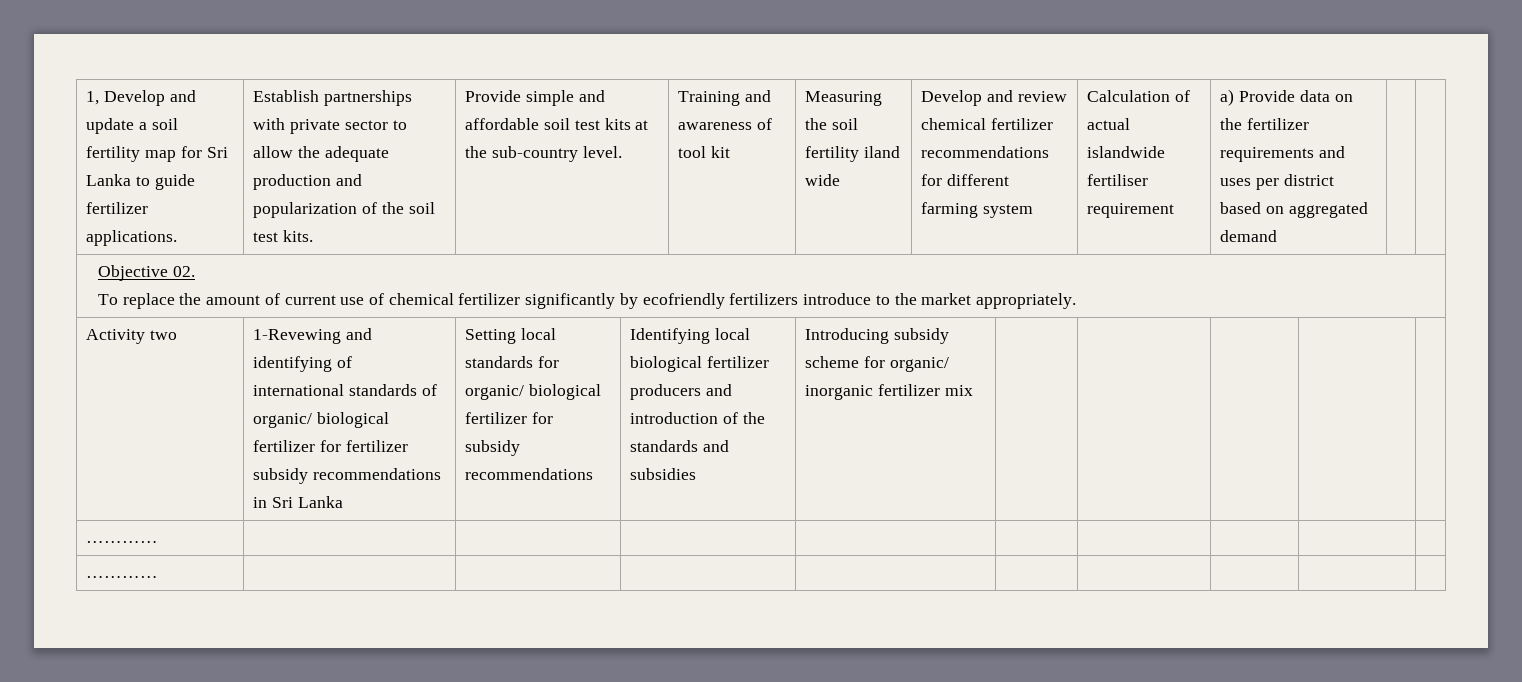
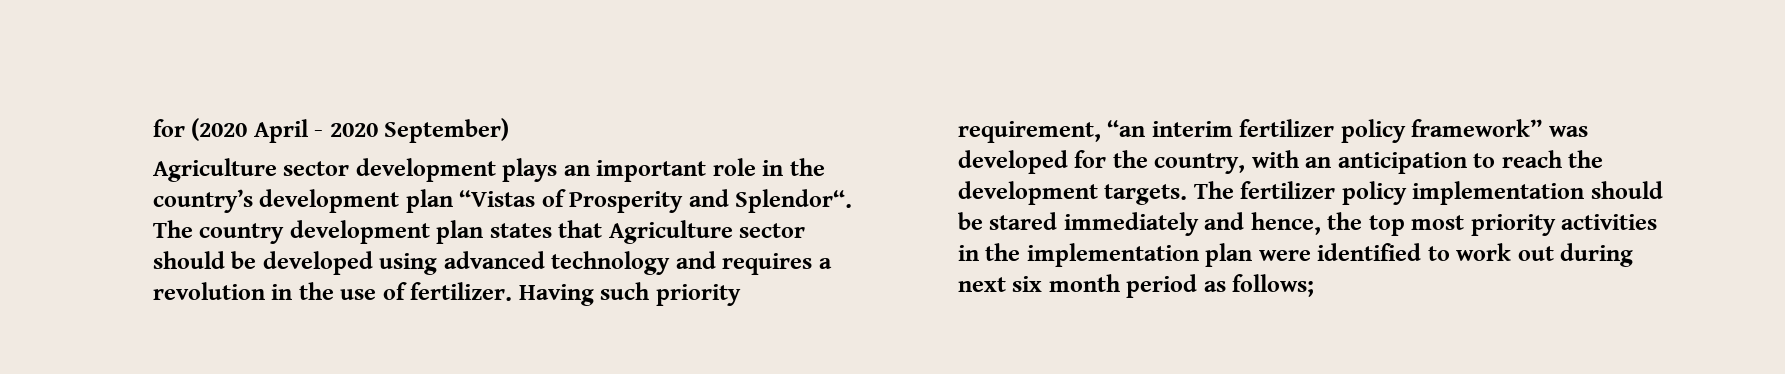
[86,90,196,106] [86,118,178,134] [86,146,228,162] [86,174,195,190] [86,202,149,214] [86,230,178,246] [253,90,413,106] [253,118,407,134] [253,146,389,162] [253,174,363,190] [253,202,435,218] [253,230,314,242] [465,90,605,106] [465,118,649,130] [465,146,622,162] [678,90,772,106] [678,118,773,130] [678,146,731,158] [805,91,883,106] [805,118,859,130] [805,146,901,162] [805,174,841,186] [921,90,1067,106] [921,118,1054,130] [921,146,1050,158] [921,174,1010,186] [921,202,1034,218] [1087,90,1191,102] [1087,118,1131,130] [1087,146,1166,158] [1087,174,1149,186] [1087,203,1175,218] [1220,89,1353,106] [1220,118,1310,130] [1220,146,1346,162] [1220,174,1334,190] [1220,202,1368,218] [1220,230,1278,242] [97,265,195,281] [97,293,1076,309] [86,329,178,344] [253,328,373,344] [253,356,353,372] [253,384,437,396] [253,412,390,428] [253,440,408,452] [253,468,442,484] [253,496,343,508] [465,328,557,344] [465,356,560,368] [465,384,602,400] [465,412,554,424] [465,440,521,456] [465,468,594,480] [630,328,751,344] [630,356,770,372] [630,384,733,400] [630,412,765,424] [630,440,730,452] [630,468,697,480] [805,328,950,344] [805,356,949,372] [805,384,973,400] [86,541,159,543] [86,576,159,578] 1, Develop and update a soil fertility map for Sri Lanka to guide fertilizer applications. | Establish partnerships with private sector to allow the adequate production and popularization of the soil test kits. | Provide simple and affordable soil test kits at the sub-country level. | Training and awareness of tool kit | Measuring the soil fertility iland wide | Develop and review chemical fertilizer recommendations for different farming system | Calculation of actual islandwide fertiliser requirement | a) Provide data on the fertilizer requirements and uses per district based on aggregated demand | | // Objective 02. // To replace the amount of current use of chemical fertilizer significantly by ecofriendly fertilizers introduce to the market appropriately. // Activity two | 1-Revewing and identifying of international standards of organic/ biological fertilizer for fertilizer subsidy recommendations in Sri Lanka | Setting local standards for organic/ biological fertilizer for subsidy recommendations | Identifying local biological fertilizer producers and introduction of the standards and subsidies | Introducing subsidy scheme for organic/ inorganic fertilizer mix | | | | | // ………… | | | | | | | | | // ………… | | | | | | | | | -> [152,118,510,143] [152,158,825,182] [152,189,853,213] [152,220,806,244] [152,251,832,275] [152,282,741,306] [957,119,1588,143] [957,150,1604,174] [957,181,1663,205] [957,212,1658,236] [957,243,1634,267] [957,274,1315,298] for (2020 April - 2020 September) // Agriculture sector development plays an important role in the country’s development plan “Vistas of Prosperity and Splendor“. The country development plan states that Agriculture sector should be developed using advanced technology and requires a revolution in the use of fertilizer. Having such priority requirement, “an interim fertilizer policy framework” was developed for the country, with an anticipation to reach the development targets. The fertilizer policy implementation should be stared immediately and hence, the top most priority activities in the implementation plan were identified to work out during next six month period as follows;

